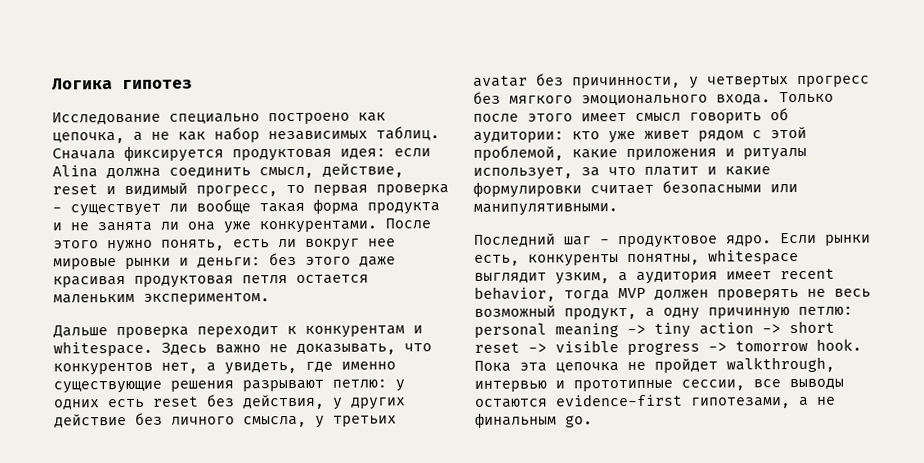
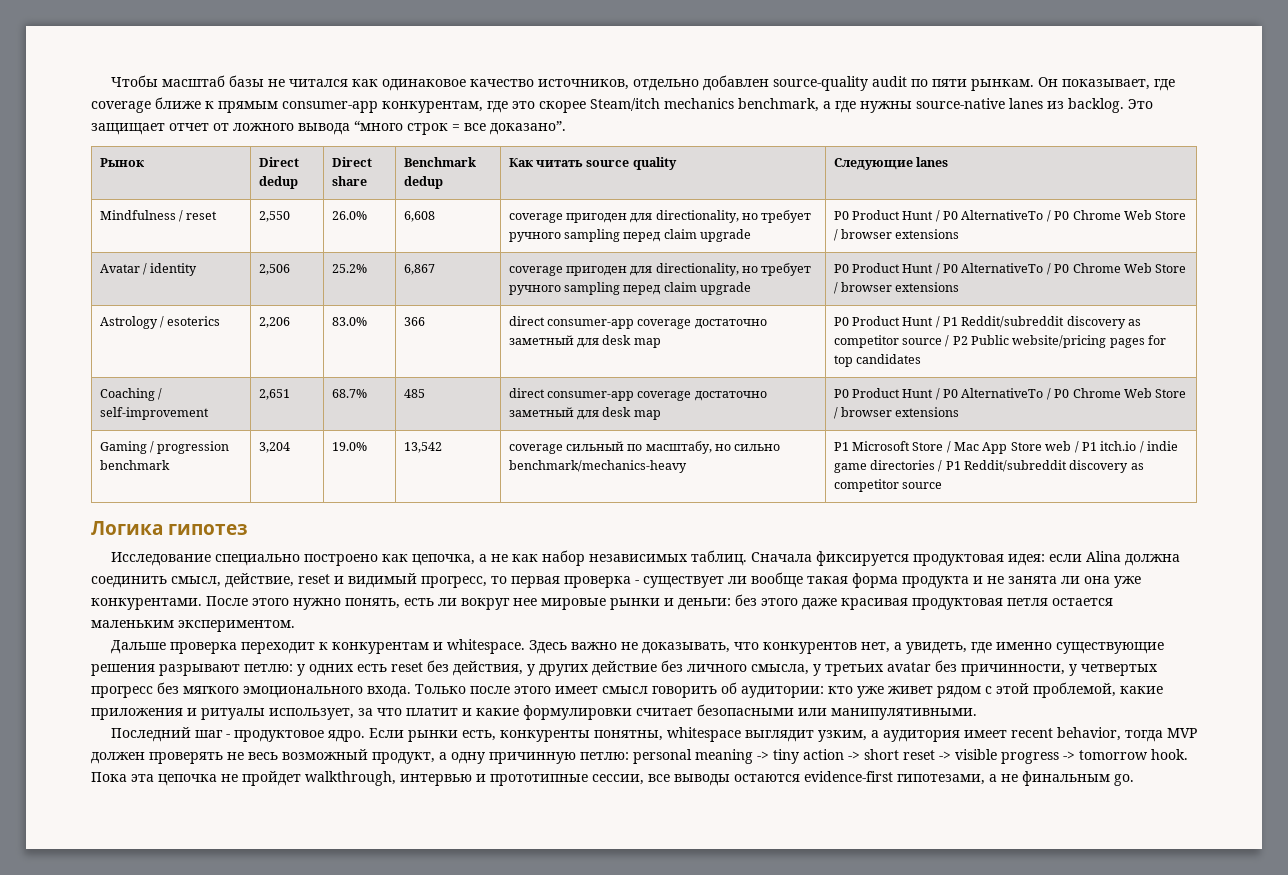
(51, 84) none -> [110,75,1175,91] [91,97,1153,113] [91,120,566,135] [99,158,145,167] [258,157,299,167] [258,176,298,189] [331,157,372,167] [331,176,367,186] [403,157,476,167] [403,176,443,189] [508,157,677,170] [833,157,948,170] [99,210,218,222] [258,211,290,222] [331,211,367,220] [403,211,435,222] [508,210,812,223] [508,229,752,242] [833,210,1187,222] [833,229,960,241] [99,263,198,276] [258,264,290,275] [331,264,367,273] [403,264,435,275] [508,263,812,276] [508,282,752,295] [833,263,1187,275] [833,282,960,294] [99,316,221,329] [258,317,290,328] [331,317,367,326] [403,317,425,326] [508,316,767,329] [508,335,661,348] [833,316,1142,329] [833,335,1167,348] [833,354,921,367] [99,388,162,401] [99,407,209,420] [258,389,290,400] [331,389,367,398] [403,389,425,398] [508,388,767,401] [508,407,661,420] [833,388,1187,400] [833,407,960,419] [99,441,230,454] [99,460,170,470] [258,442,290,453] [331,442,367,451] [403,442,442,453] [508,441,781,454] [508,460,687,473] [833,441,1179,454] [833,460,1144,473] [833,479,942,492] Чтобы масштаб базы не читался как одинаковое качество источников, отдельно добавлен source-quality audit по пяти рынкам. Он показывает, где coverage ближе к прямым consumer-app конкурентам, где это скорее Steam/itch mechanics benchmark, а где нужны source-native lanes из backlog. Это защищает отчет от ложного вывода “много строк = все доказано”. // Рынок | Direct dedup | Direct share | Benchmark dedup | Как читать source quality | Следующие lanes // Mindfulness / reset | 2,550 | 26.0% | 6,608 | coverage пригоден для directionality, но требует ручного sampling перед claim upgrade | P0 Product Hunt / P0 AlternativeTo / P0 Chrome Web Store / browser extensions // Avatar / identity | 2,506 | 25.2% | 6,867 | coverage пригоден для directionality, но требует ручного sampling перед claim upgrade | P0 Product Hunt / P0 AlternativeTo / P0 Chrome Web Store / browser extensions // Astrology / esoterics | 2,206 | 83.0% | 366 | direct consumer-app coverage достаточно заметный для desk map | P0 Product Hunt / P1 Reddit/subreddit discovery as competitor source / P2 Public website/pricing pages for top candidates // Coaching / self-improvement | 2,651 | 68.7% | 485 | direct consumer-app coverage достаточно заметный для desk map | P0 Product Hunt / P0 AlternativeTo / P0 Chrome Web Store / browser extensions // Gaming / progression benchmark | 3,204 | 19.0% | 13,542 | coverage сильный по масштабу, но сильно benchmark/mechanics-heavy | P1 Microsoft Store / Mac App Store web / P1 itch.io / indie game directories / P1 Reddit/subreddit discovery as competitor source //

